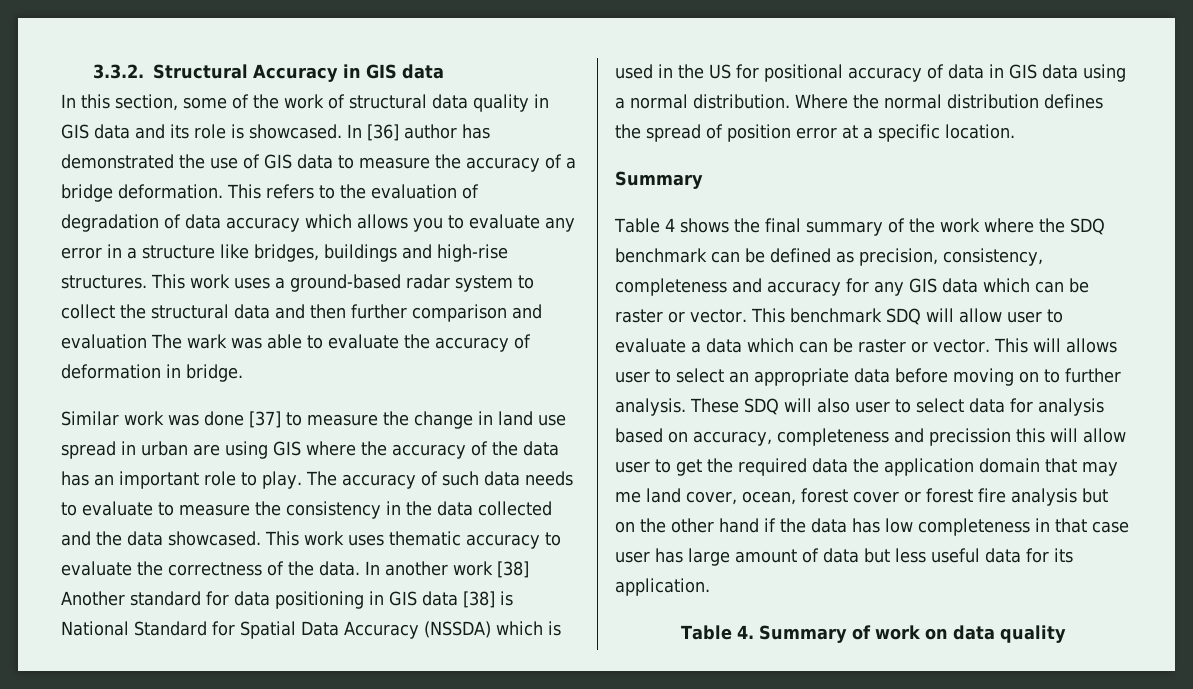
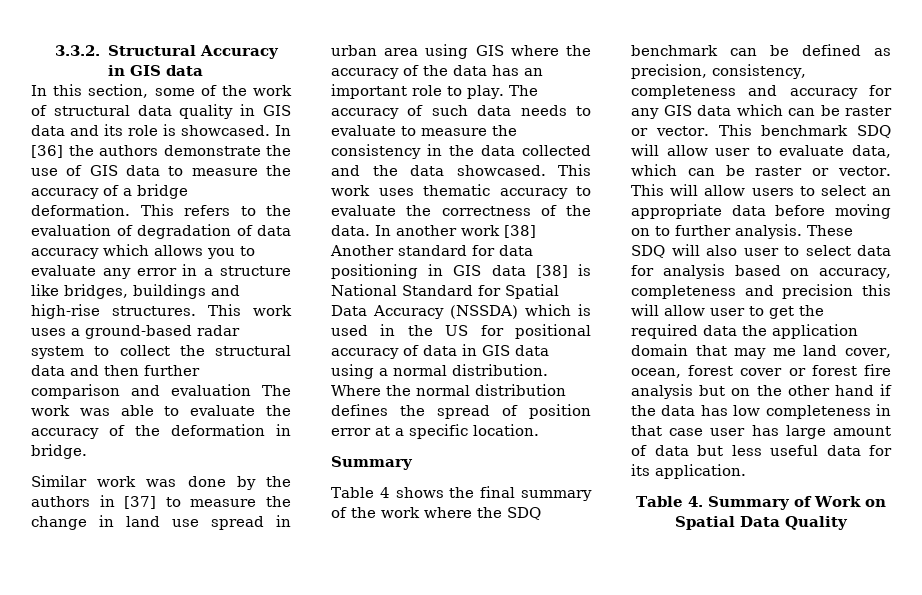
[404,124,490,139] [61,154,174,169] author has demonstrated -> [68,145,261,156] the authors demonstrate
[187,334,227,349] wark -> [31,405,70,416] work
(531, 341) none -> [135,425,160,436] the
(244, 418) none -> [236,476,291,490] [31,495,115,507] by the authors in
[193,444,220,456] are -> [384,48,419,56] area
[691,338,742,353] a data -> [852,145,891,158] data,
[1065,338,1117,353] [615,371,650,383] allows user -> [704,185,794,196] allow users
[929,428,1011,446] precission -> [782,284,854,299] precision
[874,625,1066,643] work on data quality -> [814,496,886,507] [675,516,848,530] Work on Spatial Data Quality

